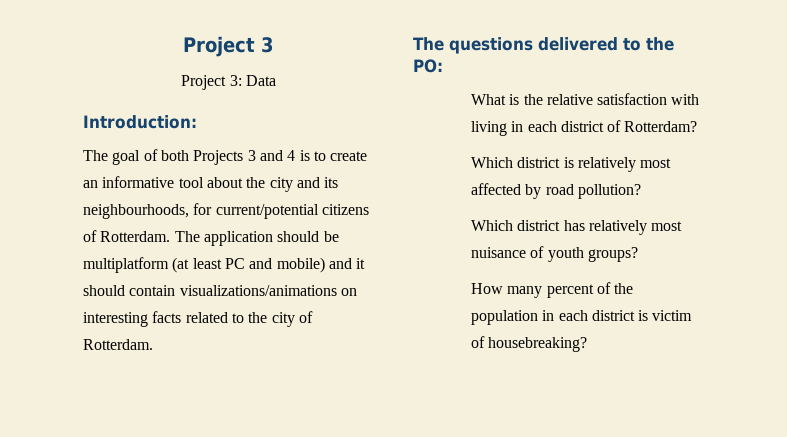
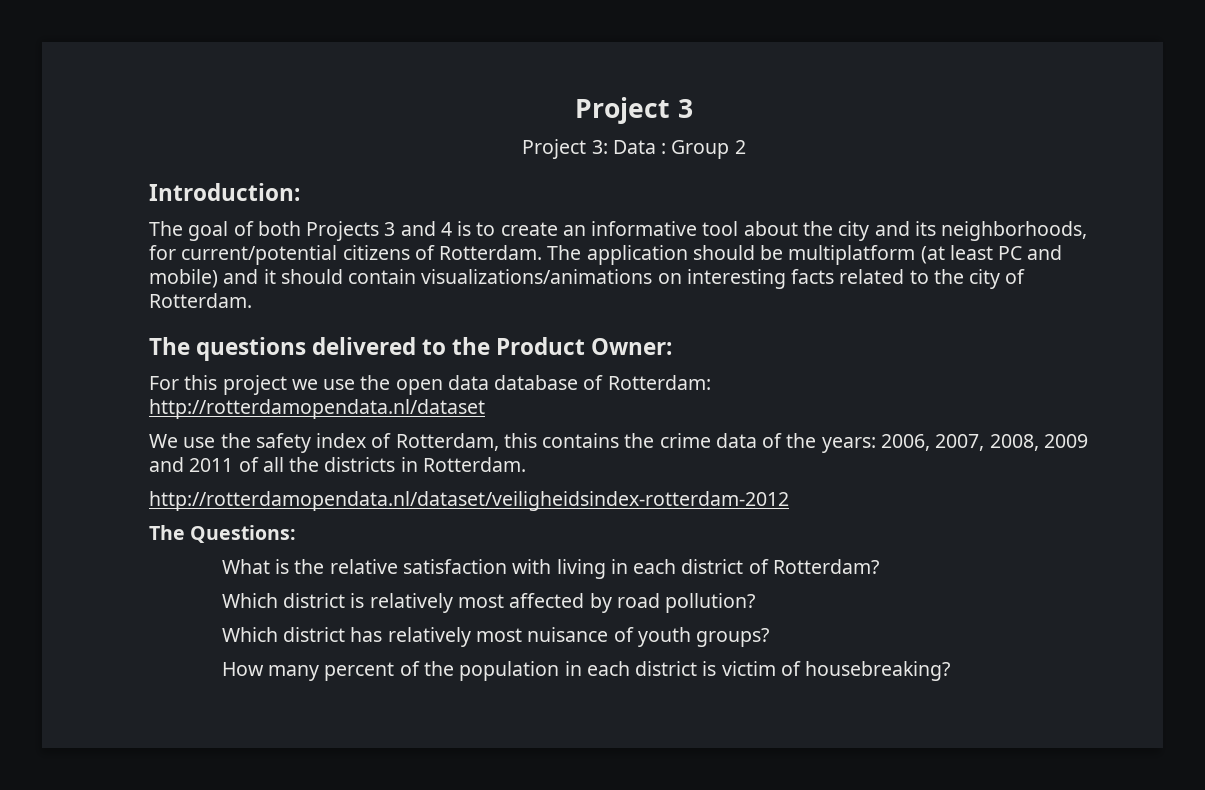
(276, 80) none -> [661,140,746,159] : Group 2
[83,204,189,219] neighbourhoods, -> [941,221,1088,241] neighborhoods,
[413,59,443,73] PO: -> [496,337,673,355] [149,375,711,395] [149,399,485,419] [149,433,1088,453] [149,457,526,472] [149,491,789,511] [149,525,297,543] Product Owner: // For this project we use the open data database of Rotterdam: // http://rotterdamopendata.nl/dataset // We use the safety index of Rotterdam, this contains the crime data of the years: 2006, 2007, 2008, 2009 and 2011 of all the districts in Rotterdam. // http://rotterdamopendata.nl/dataset/veiligheidsindex-rotterdam-2012 // The Questions:

